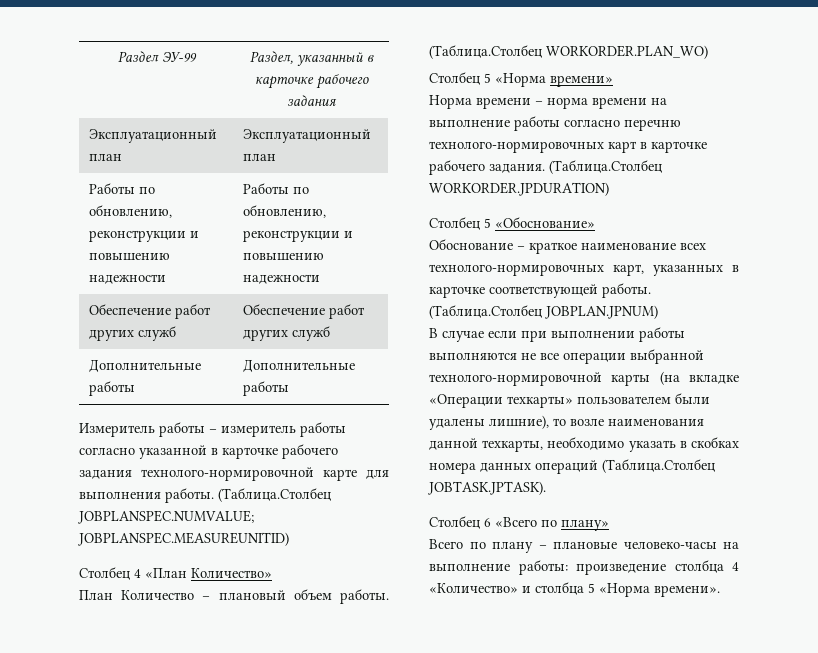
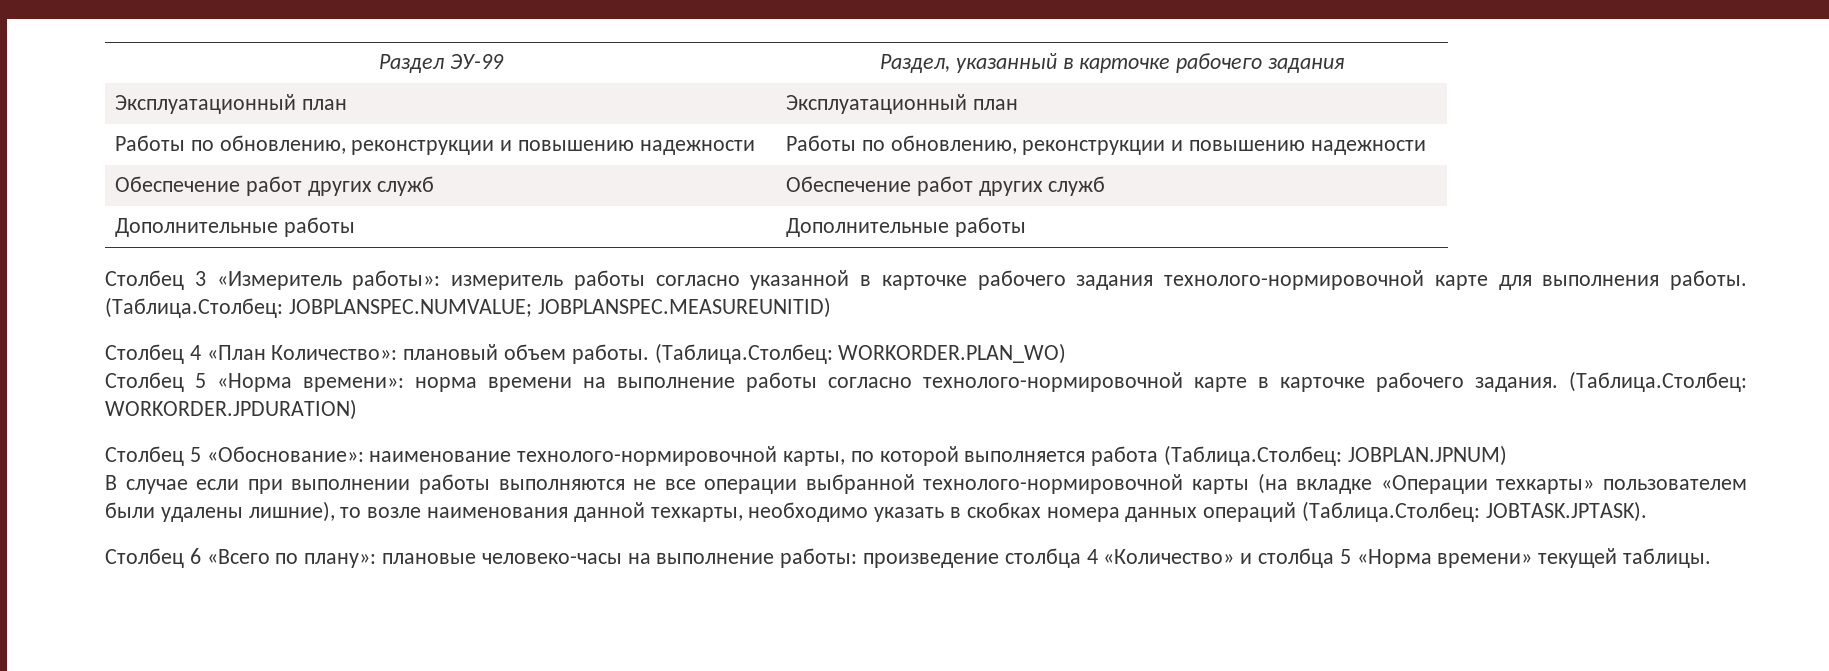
[79,422,217,437] Измеритель работы – -> [105,270,441,290] Столбец 3 «Измеритель работы»:
[218,488,331,502] (Таблица.Столбец -> [105,297,283,318] (Таблица.Столбец:
[191,568,272,578] [79,590,211,600] Количество» // План Количество – -> [271,345,398,360] Количество»:
[429,45,542,59] (Таблица.Столбец -> [654,343,833,364] (Таблица.Столбец:
[550,75,613,87] [429,95,543,109] времени» // Норма времени – -> [303,377,404,392] времени»:
[624,119,681,131] [429,141,637,153] перечню технолого-нормировочных карт -> [923,372,1247,392] технолого-нормировочной карте
[549,160,662,174] (Таблица.Столбец -> [1569,371,1747,392] (Таблица.Столбец:
[495,217,595,228] [429,239,706,254] [429,264,739,276] [429,283,651,298] [429,305,542,319] «Обоснование» // Обоснование – краткое наименование всех технолого-нормировочных карт, указанных в карточке соответствующей работы. (Таблица.Столбец -> [206,445,1343,466] «Обоснование»: наименование технолого-нормировочной карты, по которой выполняется работа (Таблица.Столбец:
[602,459,715,473] (Таблица.Столбец -> [1302,501,1481,522] (Таблица.Столбец:
[561,520,609,531] [429,539,547,553] плану» // Всего по плану – -> [304,553,377,568] плану»:
[654,585,720,597] времени». -> [1437,548,1712,568] времени» текущей таблицы.

